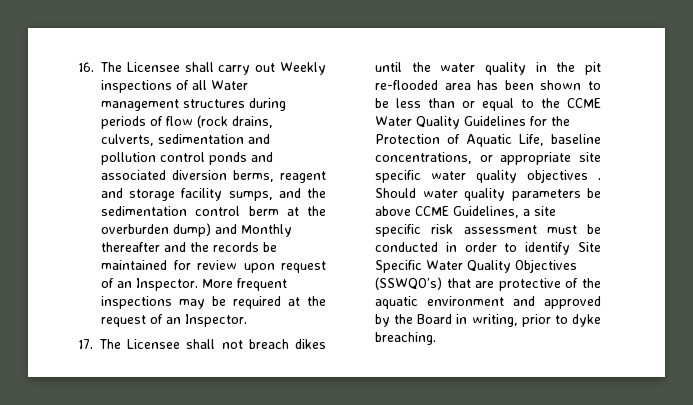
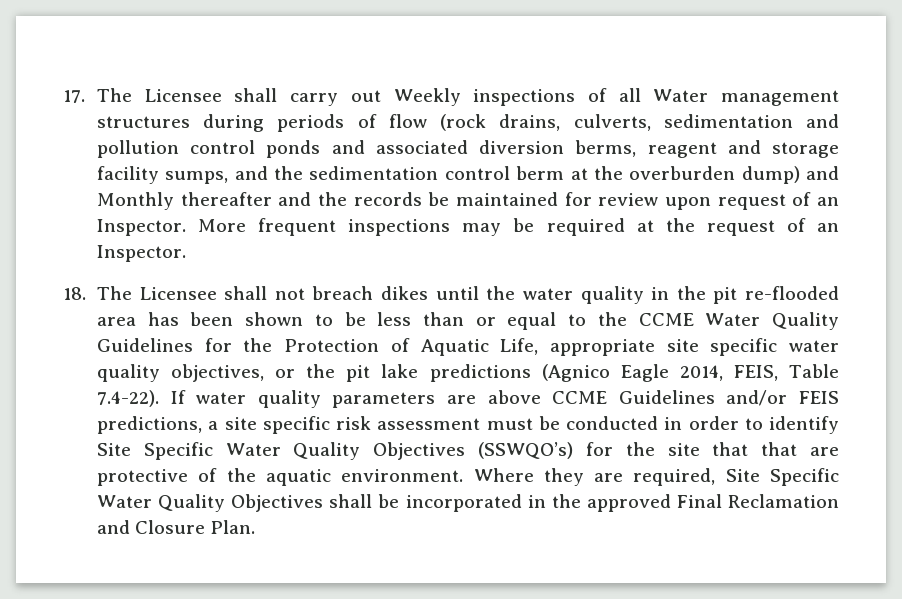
[78,62,94,72] 16. -> [63,90,85,103] 17.
[78,339,93,349] 17. -> [63,287,86,300] 18.
[551,134,601,144] [375,152,493,164] baseline concentrations, or -> (539, 346) none
[527,169,601,183] [375,188,416,198] objectives . Should -> [171,364,840,382] [97,390,186,407] objectives, or the pit lake predictions (Agnico Eagle 2014, FEIS, Table 7.4-22). If
[587,188,601,198] be -> [447,395,477,404] are
[453,206,519,218] Guidelines, -> [618,390,840,406] [97,416,203,434] Guidelines and/or FEIS predictions,
(442, 283) none -> [585,442,749,456] for the site that
[427,296,601,309] [375,314,601,327] [375,332,436,345] environment and approved by the Board in writing, prior to dyke breaching. -> [341,468,839,486] [97,494,840,512] [97,520,256,534] environment. Where they are required, Site Specific Water Quality Objectives shall be incorporated in the approved Final Reclamation and Closure Plan.

